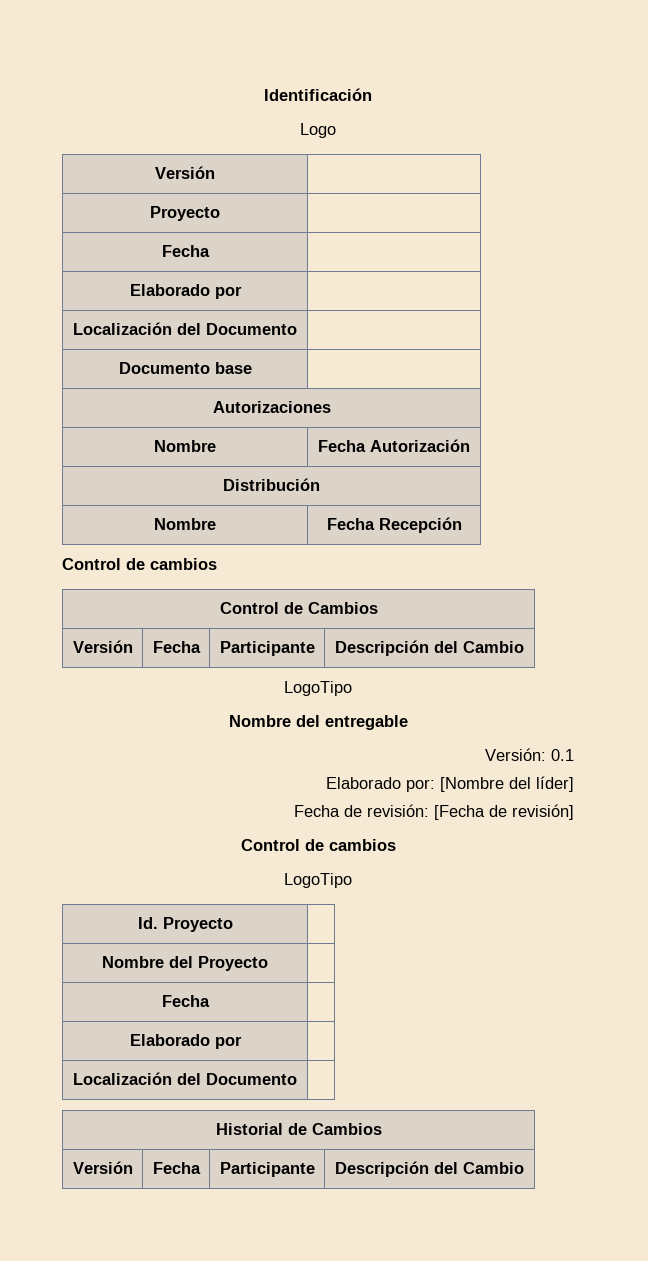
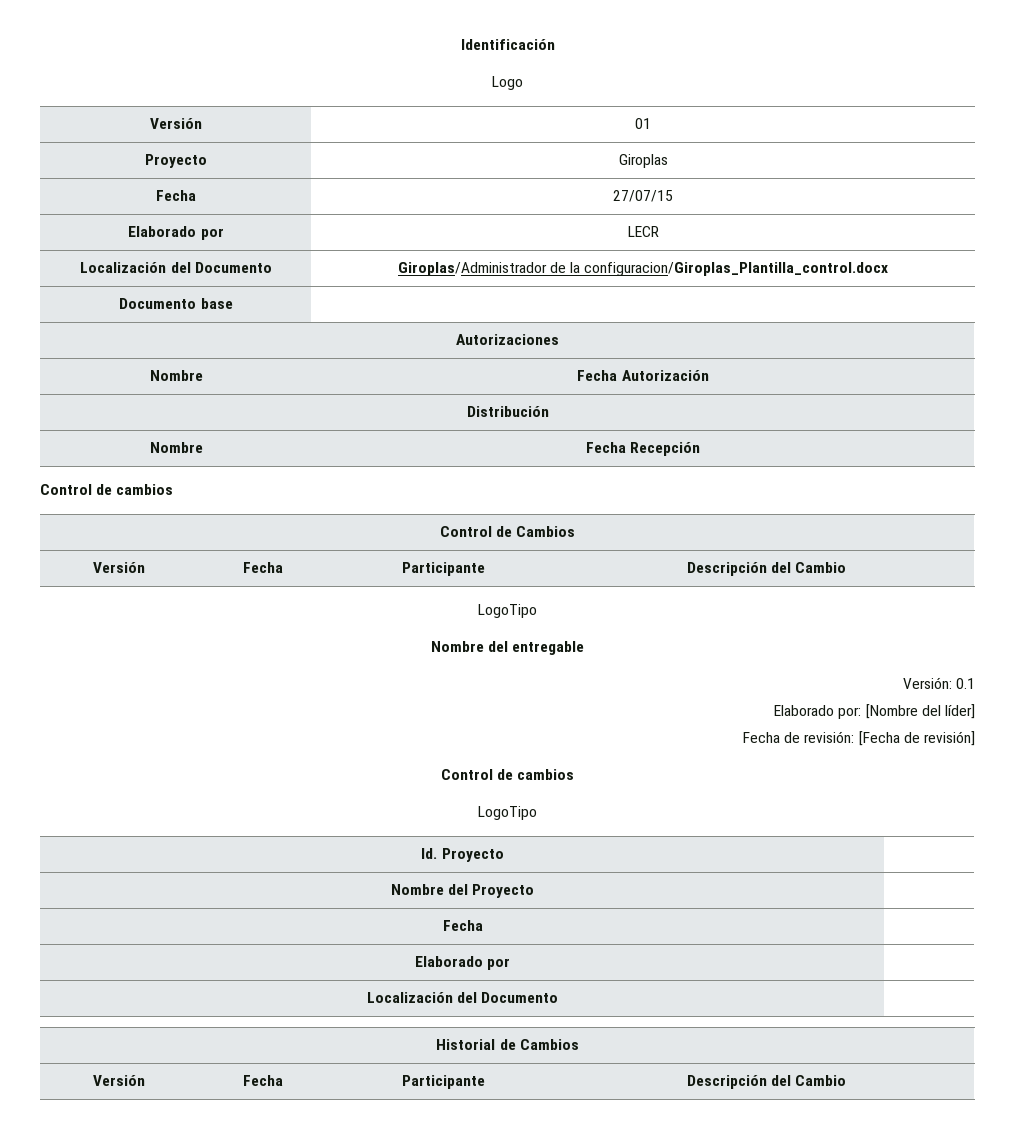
[150,206,220,221] [161,245,210,257] [129,284,242,299] [73,322,297,335] // Proyecto | // Fecha | // Elaborado por | // Localización del Documento | -> [635,118,651,129] [145,154,207,168] [618,154,668,168] [156,190,196,201] [613,190,673,202] [128,226,224,240] [627,226,659,237] [80,262,272,273] [397,262,889,276] 01 // Proyecto | Giroplas // Fecha | 27/07/15 // Elaborado por | LECR // Localización del Documento | Giroplas/Administrador de la configuracion/Giroplas_Plantilla_control.docx

